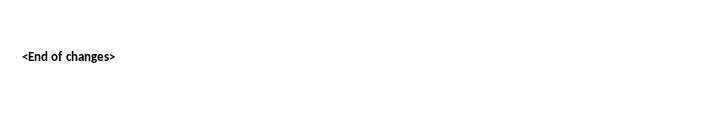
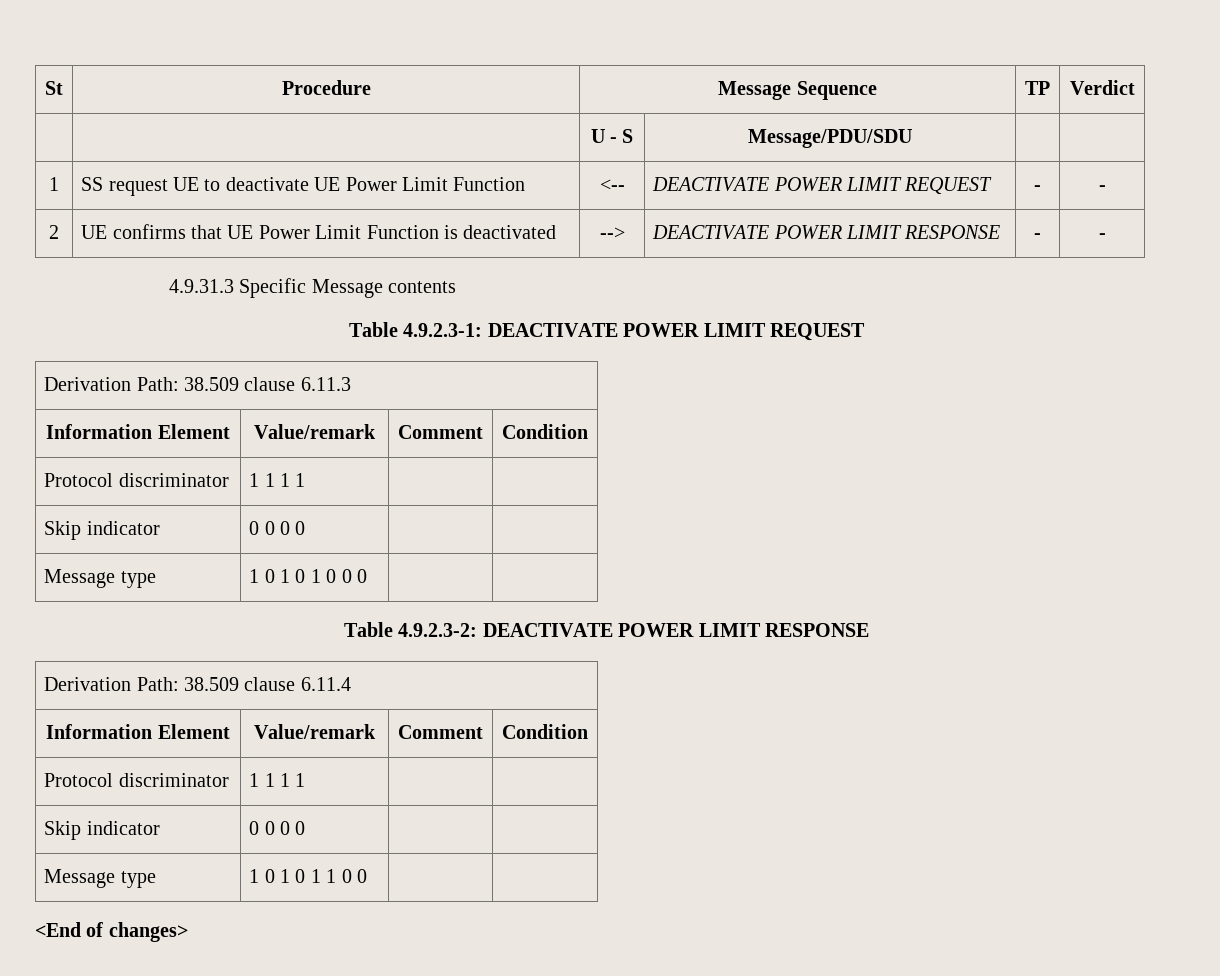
(22, 56) none -> [45,81,63,95] [281,80,371,95] [718,81,877,100] [1025,81,1050,95] [1069,80,1135,95] [590,129,634,143] [747,129,912,148] [49,177,59,191] [81,177,526,196] [599,179,625,191] [652,177,993,194] [1034,185,1041,191] [1098,185,1106,191] [49,225,59,239] [81,224,557,239] [599,227,625,239] [652,225,1001,239] [1034,233,1041,239] [1098,233,1106,239] [169,278,457,298] [349,322,865,341] [44,377,351,391] [46,424,230,439] [254,424,376,439] [398,425,483,439] [502,424,588,439] [44,473,229,487] [249,473,306,487] [44,521,160,540] [249,521,306,535] [44,569,156,588] [249,569,367,583] [344,622,869,637] [44,677,351,691] [46,724,230,739] [254,724,376,739] [398,725,483,739] [502,724,588,739] [44,773,229,787] [249,773,306,787] [44,821,160,840] [249,821,306,835] [44,869,156,888] [249,869,367,883] St | Procedure | Message Sequence | TP | Verdict // | | U - S | Message/PDU/SDU | | // 1 | SS request UE to deactivate UE Power Limit Function | <-- | DEACTIVATE POWER LIMIT REQUEST | - | - // 2 | UE confirms that UE Power Limit Function is deactivated | --> | DEACTIVATE POWER LIMIT RESPONSE | - | - // 4.9.31.3 Specific Message contents // Table 4.9.2.3-1: DEACTIVATE POWER LIMIT REQUEST // Derivation Path: 38.509 clause 6.11.3 // Information Element | Value/remark | Comment | Condition // Protocol discriminator | 1 1 1 1 | | // Skip indicator | 0 0 0 0 | | // Message type | 1 0 1 0 1 0 0 0 | | // Table 4.9.2.3-2: DEACTIVATE POWER LIMIT RESPONSE // Derivation Path: 38.509 clause 6.11.4 // Information Element | Value/remark | Comment | Condition // Protocol discriminator | 1 1 1 1 | | // Skip indicator | 0 0 0 0 | | // Message type | 1 0 1 0 1 1 0 0 | | //

